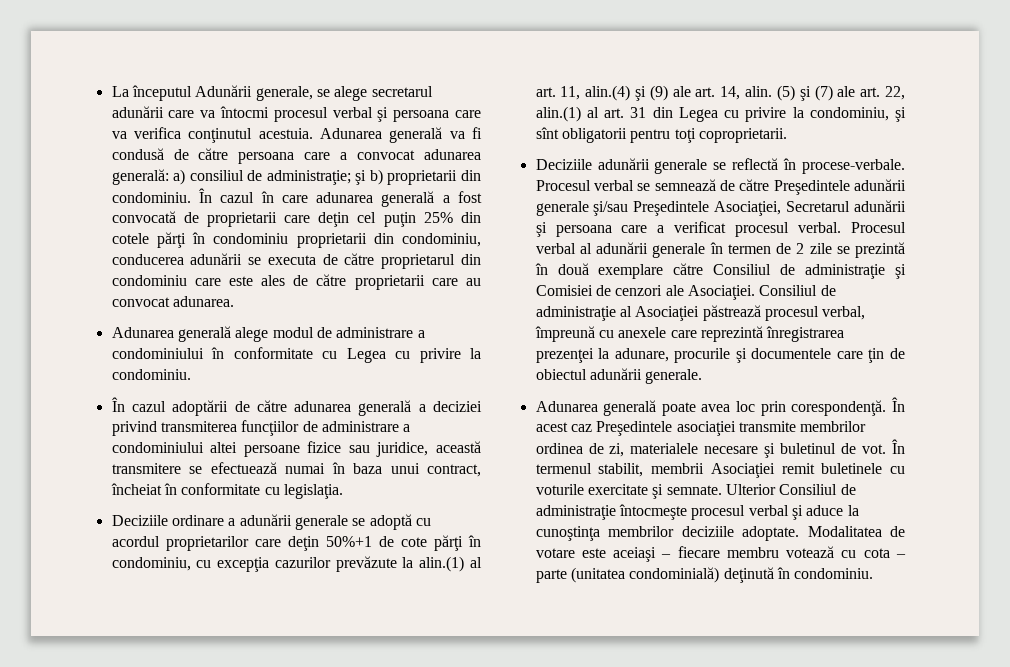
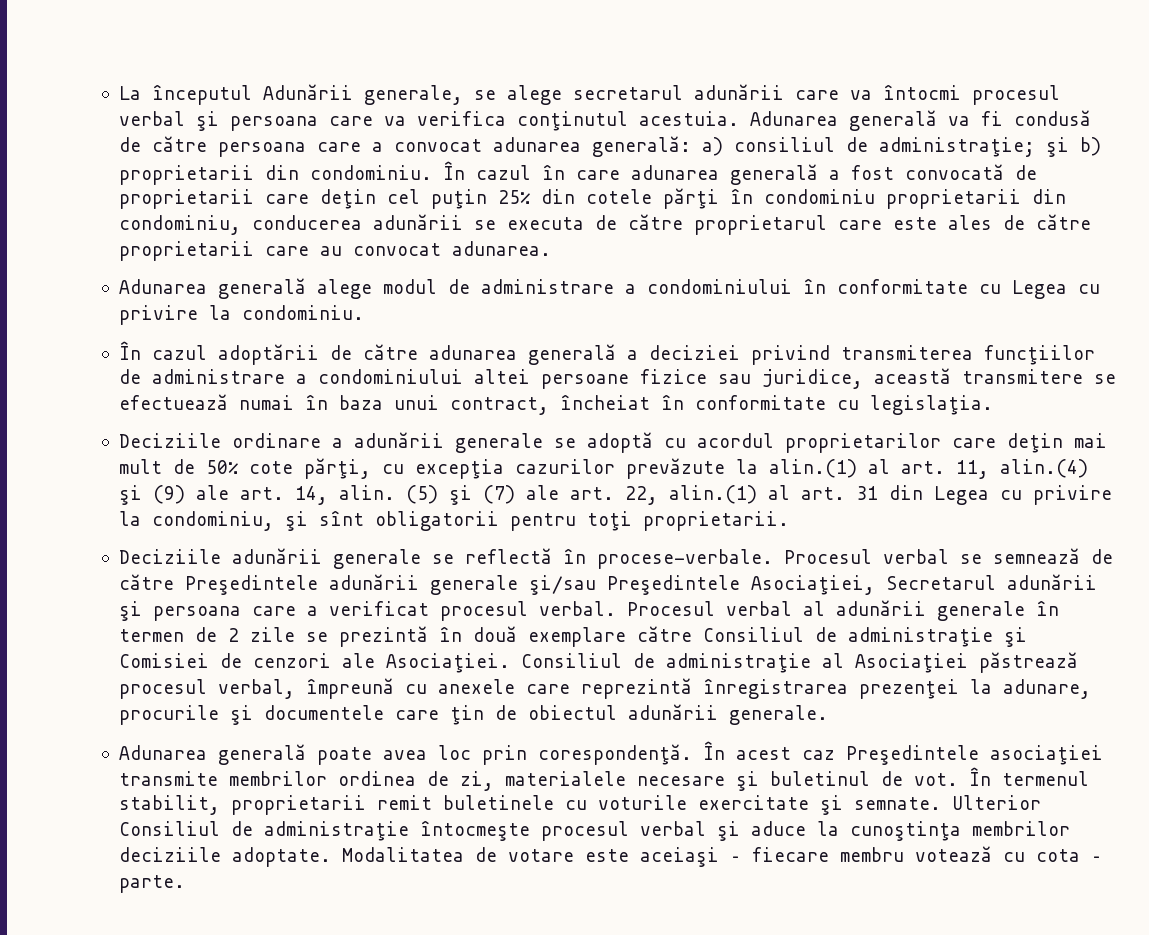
[460,254,481,265] [111,275,187,286] din condominiu -> (827, 225) none
[325,535,482,551] [111,557,191,571] 50%+1 de cote părţi în condominiu, -> [1073,433,1107,448] [118,458,371,479] mai mult de 50% cote părţi,
[698,128,787,143] coproprietarii. -> [642,511,789,531] proprietarii.
[651,463,775,478] membrii Asociaţiei -> [230,795,366,815] proprietarii
[535,567,874,583] parte (unitatea condominială) deţinută în condominiu. -> [118,875,185,893] parte.

